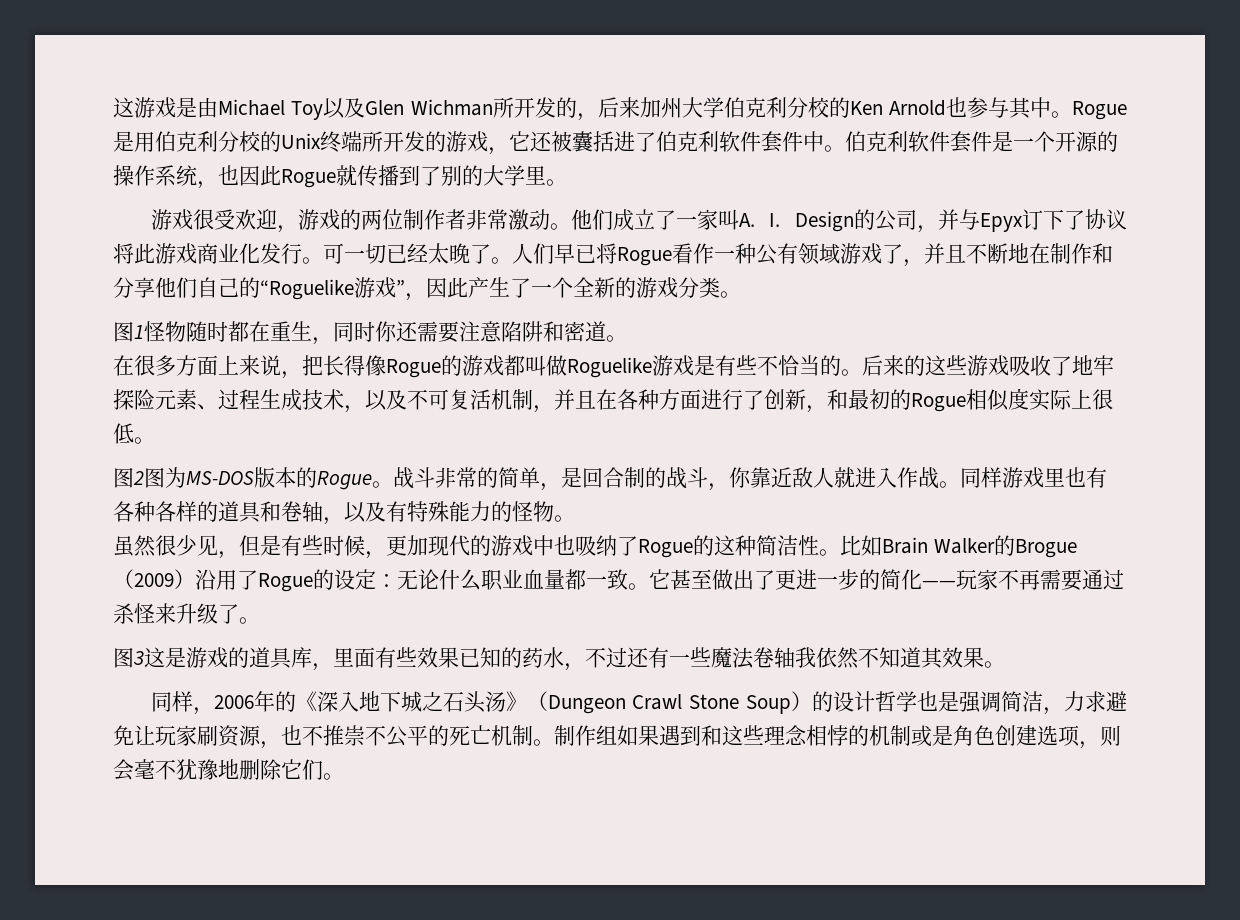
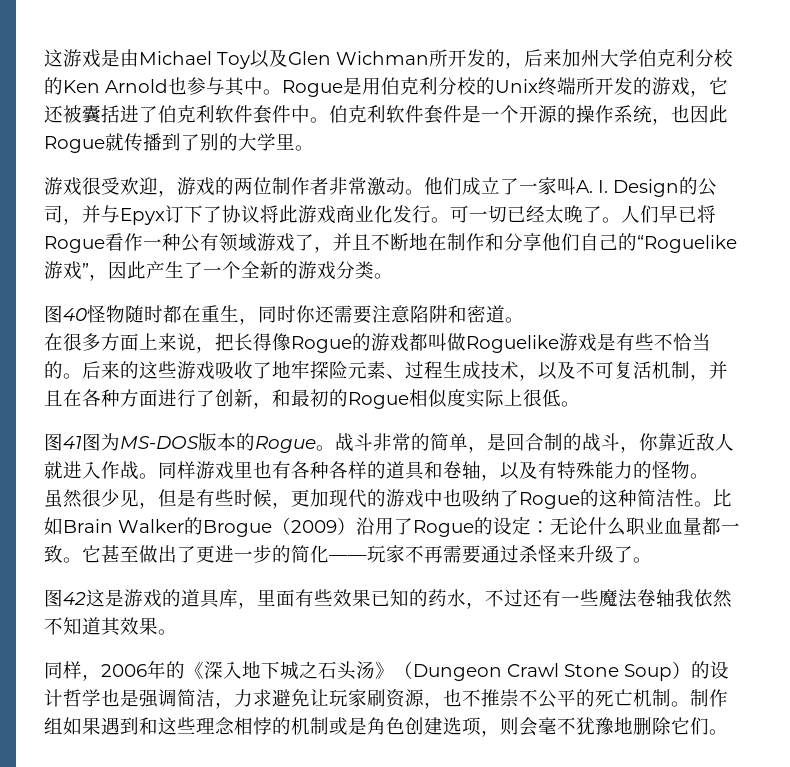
[134,325,144,339] 1 -> [63,308,87,321] 40
[133,471,144,485] 2 -> [63,436,82,449] 41
[133,651,144,665] 3 -> [63,592,86,605] 42

